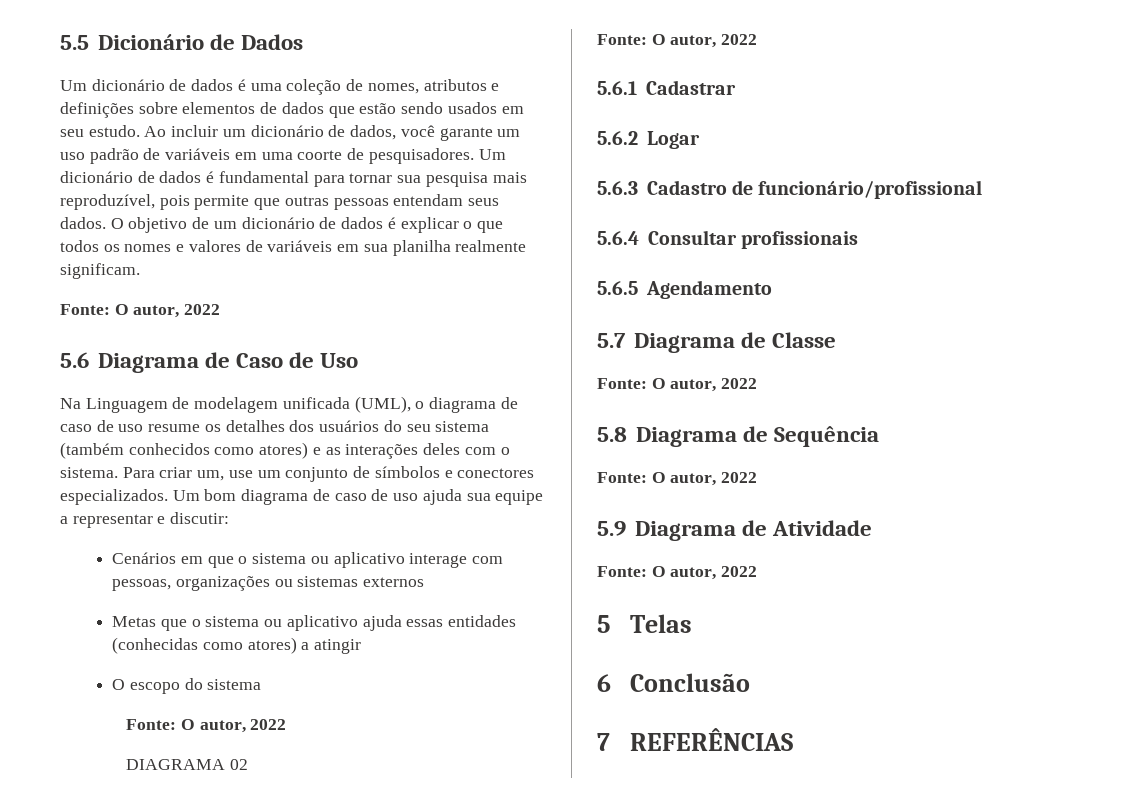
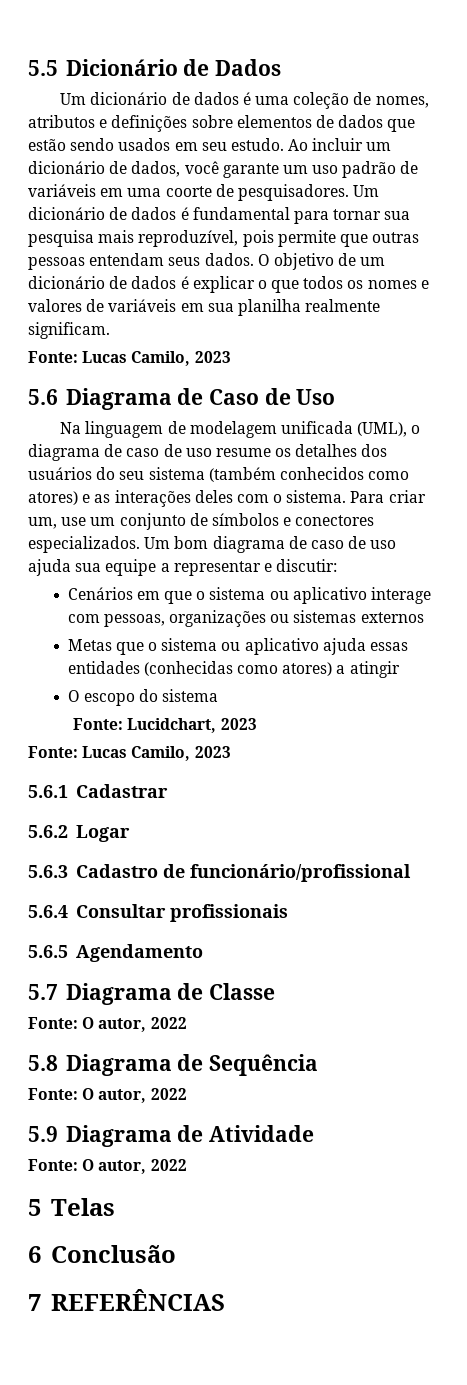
[114,304,221,318] O autor, 2022 -> [82,351,231,366] Lucas Camilo, 2023
[85,398,168,413] Linguagem -> [85,421,164,438] linguagem
[180,719,287,733] [126,759,248,770] [597,34,758,48] O autor, 2022 // DIAGRAMA 02 // Fonte: O autor, 2022 -> [127,718,257,733] [28,746,231,761] Lucidchart, 2023 // Fonte: Lucas Camilo, 2023

